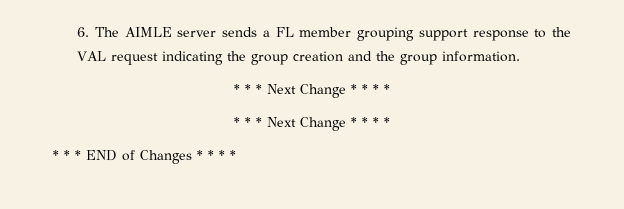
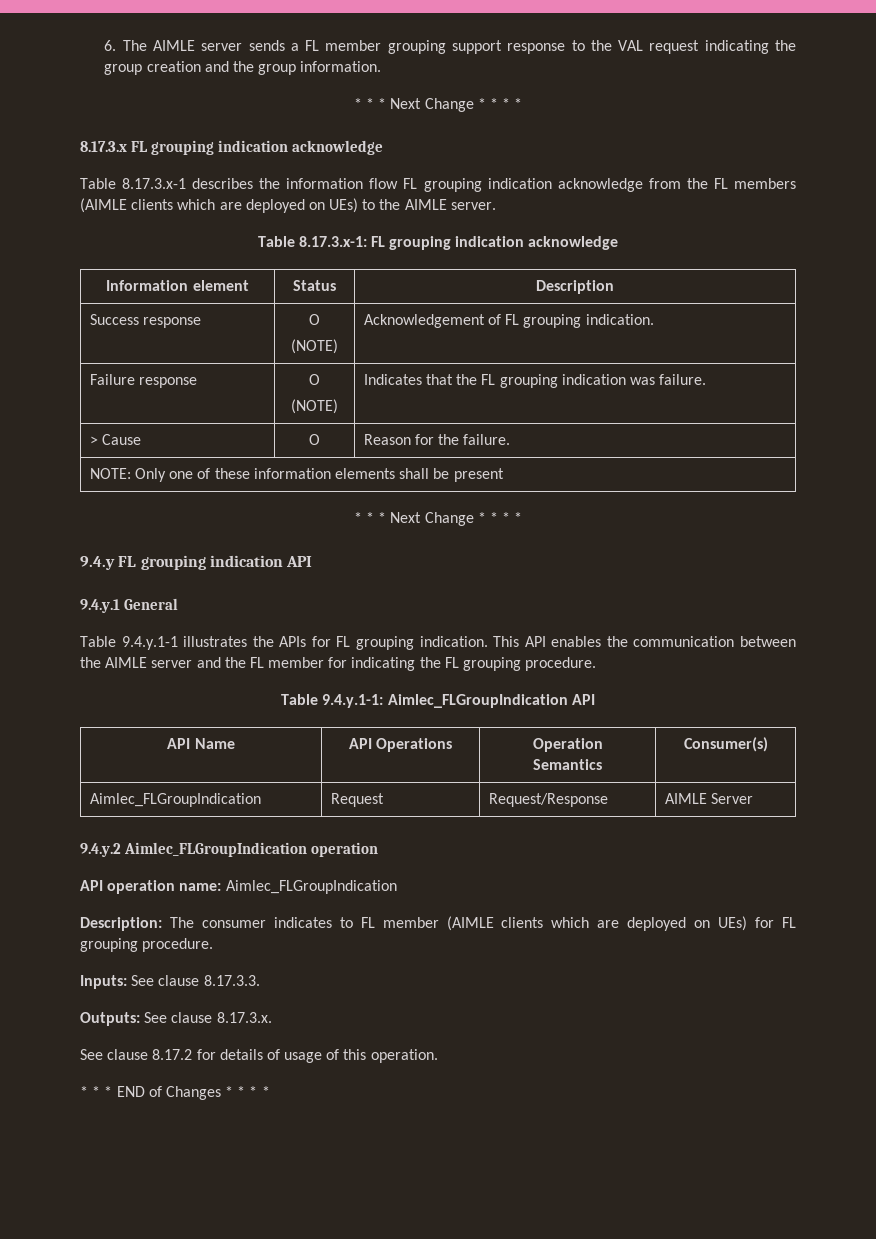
[234,117,390,131] // * * * Next Change * * * * -> [80,140,384,155] [80,178,797,192] [80,198,496,213] [257,236,619,250] [106,280,249,291] [293,280,336,291] [536,280,614,294] [89,314,202,328] [309,314,320,325] [291,339,338,354] [363,314,654,328] [89,374,198,388] [309,374,320,385] [291,399,338,414] [363,374,707,388] [89,434,142,445] [309,434,320,445] [363,434,511,445] [89,468,504,482] [353,512,523,526] [80,555,313,570] [80,598,179,613] [80,636,796,650] [80,657,597,671] [281,694,595,708] [167,738,235,749] [348,738,453,752] [532,738,603,752] [533,759,602,770] [683,737,768,752] [89,793,261,807] [330,793,384,807] [488,793,608,807] [664,793,754,804] [80,842,379,857] [80,880,397,894] [80,916,796,931] [80,938,214,952] [80,975,260,989] [80,1012,272,1026] [80,1049,438,1063] // 8.17.3.x FL grouping indication acknowledge // Table 8.17.3.x-1 describes the information flow FL grouping indication acknowledge from the FL members (AIMLE clients which are deployed on UEs) to the AIMLE server. // Table 8.17.3.x-1: FL grouping indication acknowledge // Information element | Status | Description // Success response | O // (NOTE) | Acknowledgement of FL grouping indication. // Failure response | O // (NOTE) | Indicates that the FL grouping indication was failure. // > Cause | O | Reason for the failure. // NOTE: Only one of these information elements shall be present // * * * Next Change * * * * // 9.4.y FL grouping indication API // 9.4.y.1 General // Table 9.4.y.1-1 illustrates the APIs for FL grouping indication. This API enables the communication between the AIMLE server and the FL member for indicating the FL grouping procedure. // Table 9.4.y.1-1: Aimlec_FLGroupIndication API // API Name | API Operations | Operation // Semantics | Consumer(s) // Aimlec_FLGroupIndication | Request | Request/Response | AIMLE Server // 9.4.y.2 Aimlec_FLGroupIndication operation // API operation name: Aimlec_FLGroupIndication // Description: The consumer indicates to FL member (AIMLE clients which are deployed on UEs) for FL grouping procedure. // Inputs: See clause 8.17.3.3. // Outputs: See clause 8.17.3.x. // See clause 8.17.2 for details of usage of this operation.

